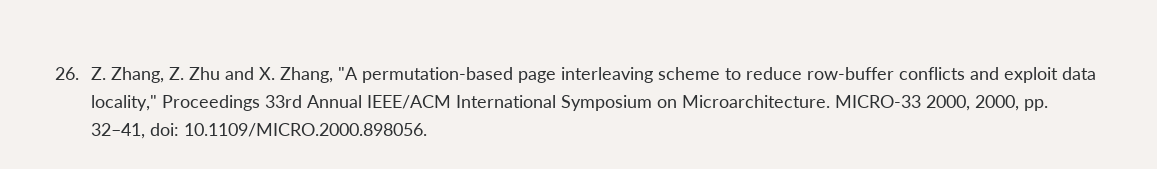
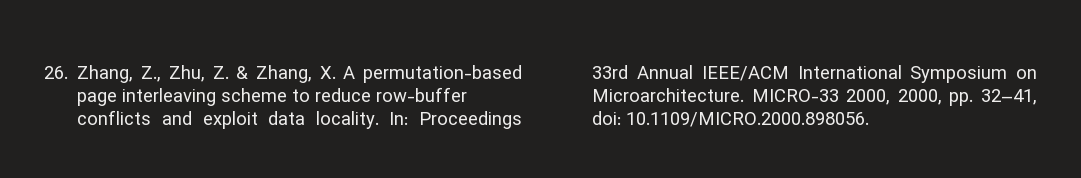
[90,67,358,83] Z. Zhang, Z. Zhu and X. Zhang, "A -> [77,65,356,83] Zhang, Z., Zhu, Z. & Zhang, X. A
[90,95,157,111] locality," -> [315,111,409,129] locality. In:

